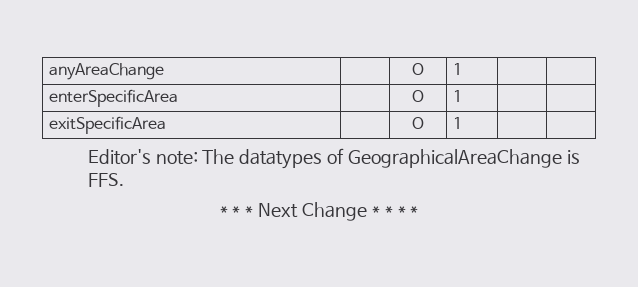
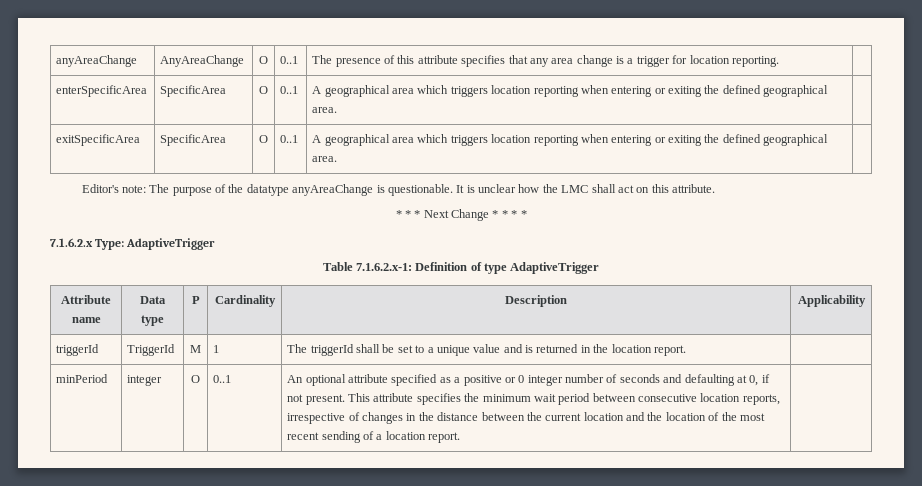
[412,63,424,75] [453,63,463,75] | O | 1 | -> [160,55,245,67] [259,56,268,64] [280,56,299,64] [312,55,779,67] AnyAreaChange | O | 0..1 | The presence of this attribute specifies that any area change is a trigger for location reporting.
[412,90,424,102] [453,90,463,102] | O | 1 | -> [160,85,227,97] [259,86,268,94] [280,86,299,94] [312,85,829,97] [312,107,338,113] SpecificArea | O | 0..1 | A geographical area which triggers location reporting when entering or exiting the defined geographical area.
[412,117,424,129] [453,117,463,129] [87,148,580,169] [87,173,124,187] | O | 1 | | // Editor's note: The datatypes of GeographicalAreaChange is FFS. -> [160,134,227,146] [259,135,268,143] [280,135,299,143] [312,134,829,146] [312,156,338,162] [81,184,716,196] SpecificArea | O | 0..1 | A geographical area which triggers location reporting when entering or exiting the defined geographical area. | // Editor's note: The purpose of the datatype anyAreaChange is questionable. It is unclear how the LMC shall act on this attribute.
(419, 211) none -> [50,238,216,250] [322,262,600,274] [61,295,111,304] [71,317,101,323] [140,296,166,304] [141,315,164,326] [191,296,200,304] [214,295,276,307] [505,295,567,307] [797,295,866,307] [56,344,100,356] [127,344,176,356] [190,345,201,353] [213,345,220,353] [287,344,686,356] [56,374,109,383] [127,375,163,386] [191,375,200,383] [213,375,232,383] [287,374,770,386] [287,393,780,405] [287,412,765,424] [287,431,461,443] // 7.1.6.2.x Type: AdaptiveTrigger // Table 7.1.6.2.x-1: Definition of type AdaptiveTrigger // Attribute name | Data type | P | Cardinality | Description | Applicability // triggerId | TriggerId | M | 1 | The triggerId shall be set to a unique value and is returned in the location report. | // minPeriod | integer | O | 0..1 | An optional attribute specified as a positive or 0 integer number of seconds and defaulting at 0, if not present. This attribute specifies the minimum wait period between consecutive location reports, irrespective of changes in the distance between the current location and the location of the most recent sending of a location report. |

